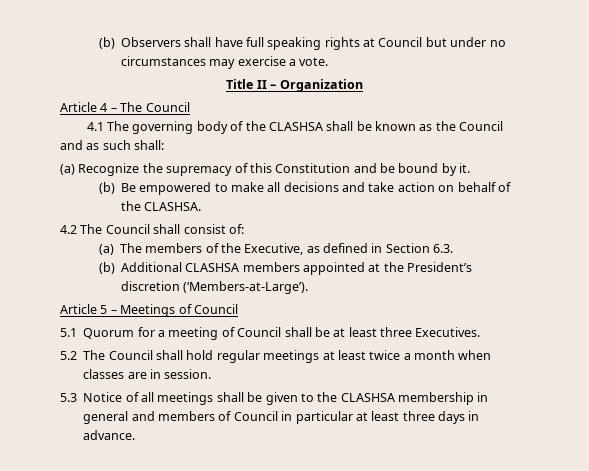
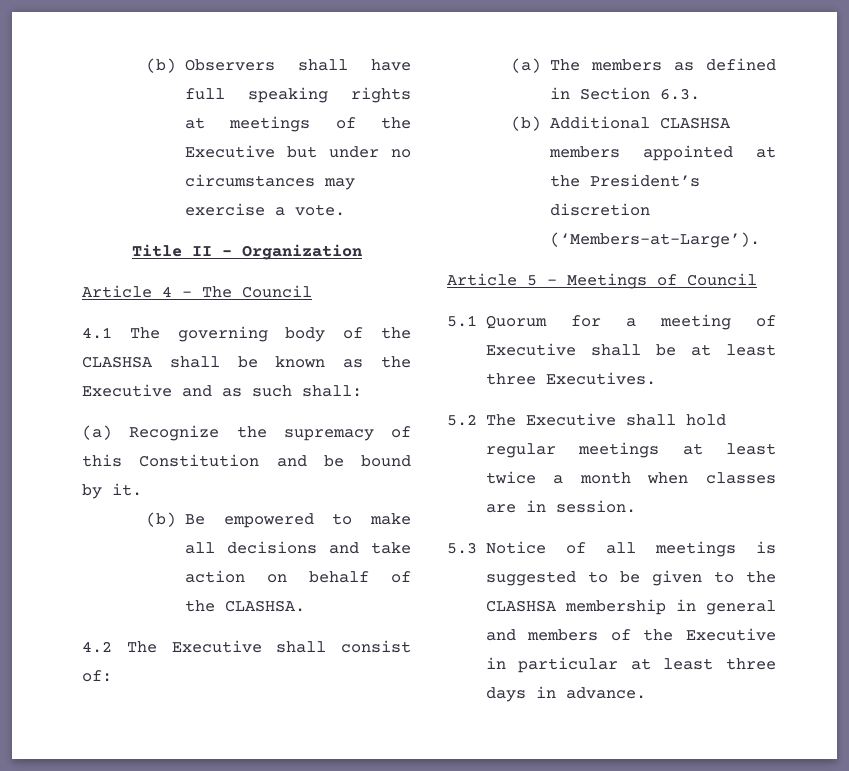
[378,37,423,47] Council -> [229,116,412,132] [184,145,275,158] meetings of the Executive
[459,121,504,131] Council -> [82,384,172,397] Executive
[105,224,150,234] Council -> [171,640,262,653] Executive
[205,243,304,255] of the Executive, -> (662, 65) none
[237,327,282,337] Council -> [485,343,576,356] Executive
[108,350,153,360] Council -> [525,413,616,426] Executive
[216,392,244,402] shall -> [756,541,776,554] [485,571,608,586] is suggested to
[233,411,278,421] Council -> [643,628,776,641] the Executive

